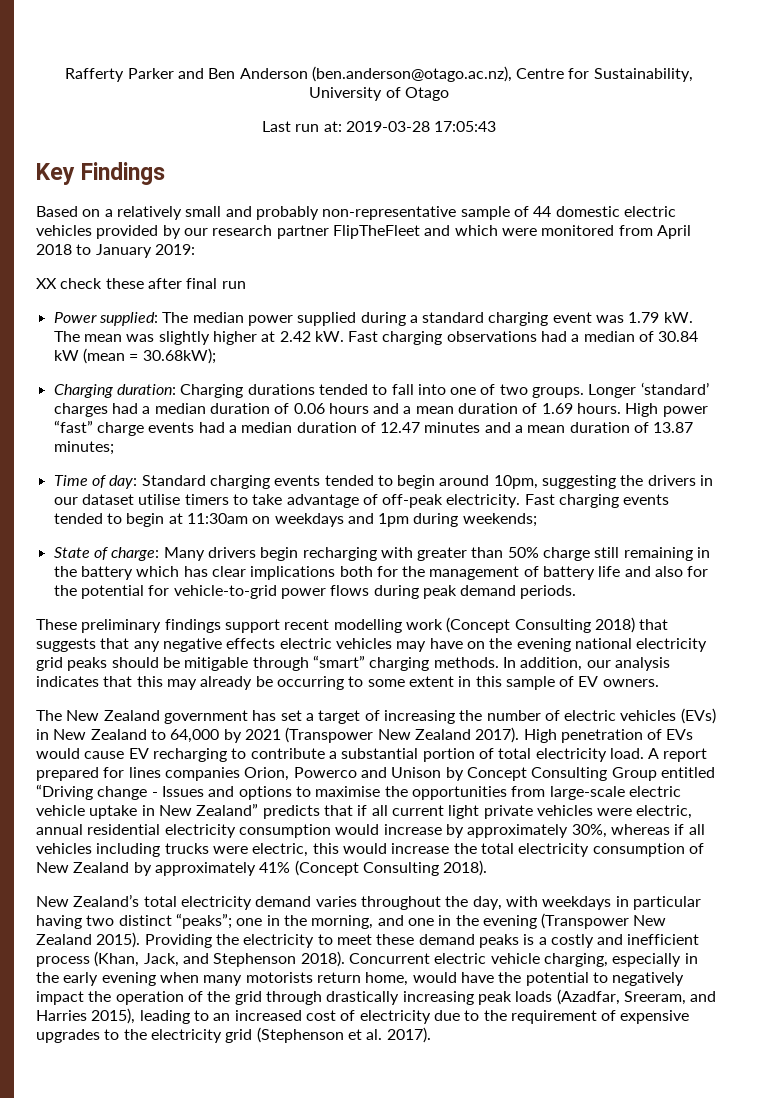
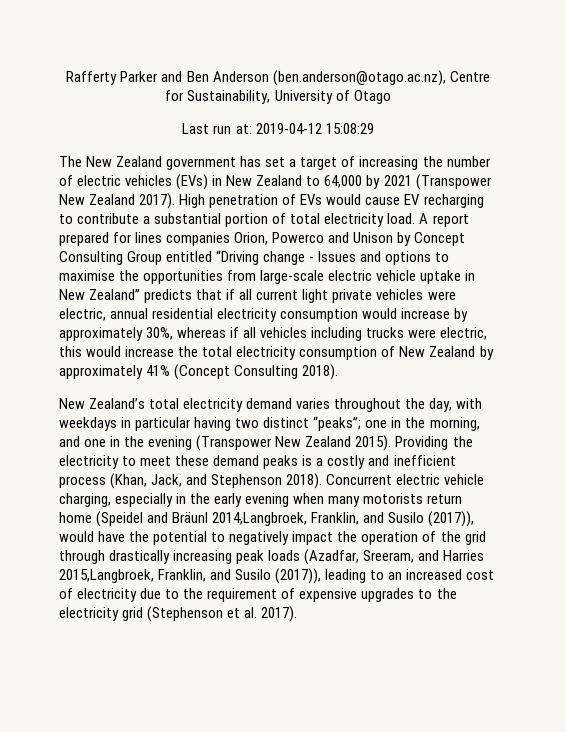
[345,121,497,132] [36,162,166,185] [36,206,676,220] [36,225,691,239] [36,244,195,258] [36,278,246,289] [53,312,693,326] [53,331,699,345] [53,348,216,364] [53,382,709,398] [53,403,708,417] [53,420,694,436] [53,441,114,455] [53,475,714,489] [53,494,670,508] [53,513,537,527] [53,547,711,561] [53,566,709,580] [53,585,577,599] [36,617,669,633] [36,638,708,652] [36,655,670,671] [36,676,659,690] 2019-03-28 17:05:43 // Key Findings // Based on a relatively small and probably non-representative sample of 44 domestic electric vehicles provided by our research partner FlipTheFleet and which were monitored from April 2018 to January 2019: // XX check these after final run // Power supplied: The median power supplied during a standard charging event was 1.79 kW. The mean was slightly higher at 2.42 kW. Fast charging observations had a median of 30.84 kW (mean = 30.68kW); // Charging duration: Charging durations tended to fall into one of two groups. Longer ‘standard’ charges had a median duration of 0.06 hours and a mean duration of 1.69 hours. High power “fast” charge events had a median duration of 12.47 minutes and a mean duration of 13.87 minutes; // Time of day: Standard charging events tended to begin around 10pm, suggesting the drivers in our dataset utilise timers to take advantage of off-peak electricity. Fast charging events tended to begin at 11:30am on weekdays and 1pm during weekends; // State of charge: Many drivers begin recharging with greater than 50% charge still remaining in the battery which has clear implications both for the management of battery life and also for the potential for vehicle-to-grid power flows during peak demand periods. // These preliminary findings support recent modelling work (Concept Consulting 2018) that suggests that any negative effects electric vehicles may have on the evening national electricity grid peaks should be mitigable through “smart” charging methods. In addition, our analysis indicates that this may already be occurring to some extent in this sample of EV owners. -> [255,123,374,134] 2019-04-12 15:08:29
[365,972,409,986] home, -> [59,511,475,527] home (Speidel and Bräunl 2014,Langbroek, Franklin, and Susilo (2017)),
[91,1008,136,1024] 2015), -> [59,568,322,584] 2015,Langbroek, Franklin, and Susilo (2017)),

